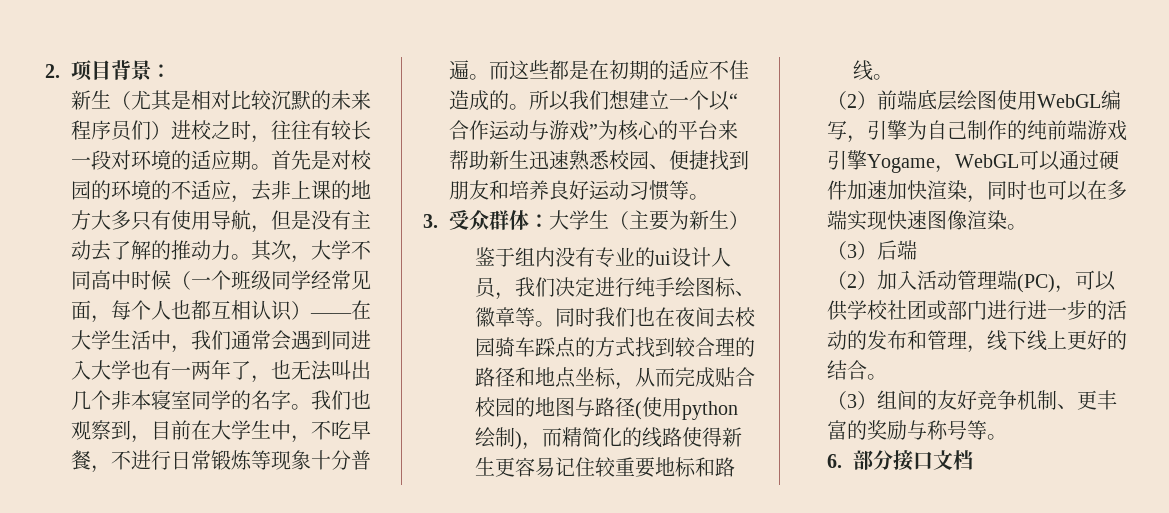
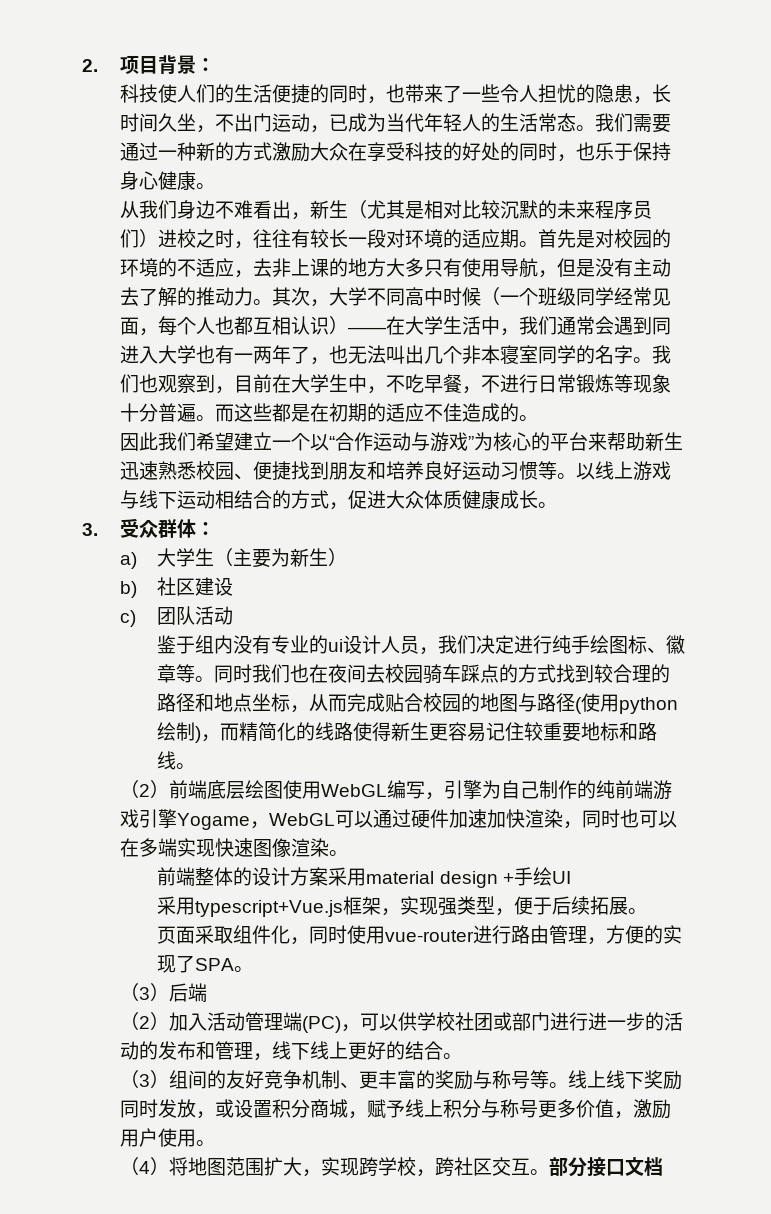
(172, 71) none -> [119,84,671,104] [119,113,671,133] [119,142,671,162] [119,171,215,191] [119,200,310,220] 科技使人们的生活便捷的同时，也带来了一些令人担忧的隐患，长时间久坐，不出门运动，已成为当代年轻人的生活常态。我们需要通过一种新的方式激励大众在享受科技的好处的同时，也乐于保持身心健康。 // 从我们身边不难看出，
[529,90,631,111] 所以我们想 -> [119,432,234,451] // 因此我们希望
(710, 197) none -> [575,461,671,481] [119,490,557,510] 以线上游戏与线下运动相结合的方式，促进大众体质健康成长。
(550, 221) none -> [119,552,137,569] // a)
(750, 220) none -> [119,577,234,598] [119,606,234,627] // b)社区建设 // c)团队活动
(1028, 227) none -> [157,867,571,888] [157,896,648,917] [157,925,683,945] [157,955,254,973] // 前端整体的设计方案采用material design +手绘UI // 采用typescript+Vue.js框架，实现强类型，便于后续拓展。 // 页面采取组件化，同时使用vue-router进行路由管理，方便的实现了SPA。
[827,454,843,468] // 6. -> [567,1070,682,1090] [119,1099,671,1119] [119,1128,215,1147] [119,1157,549,1177] 线上线下奖励同时发放，或设置积分商城，赋予线上积分与称号更多价值，激励用户使用。 // （4）将地图范围扩大，实现跨学校，跨社区交互。

